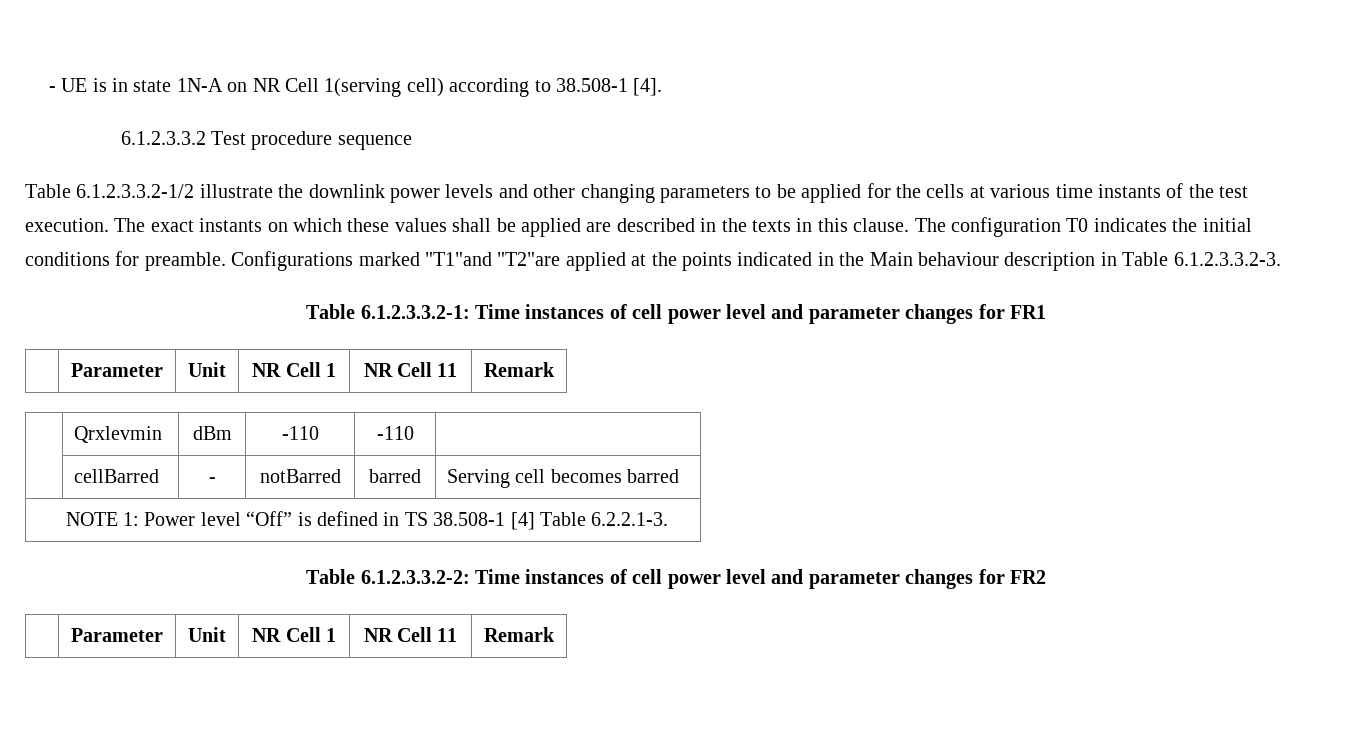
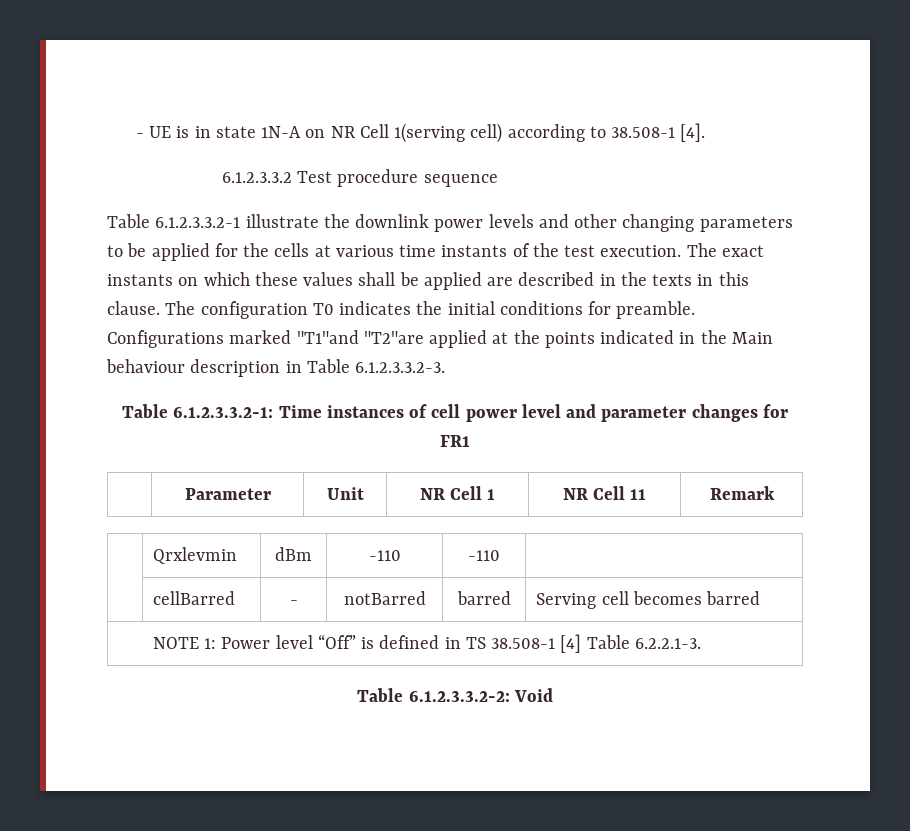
[76,184,195,198] 6.1.2.3.3.2-1/2 -> [155,217,241,228] 6.1.2.3.3.2-1
[474,569,1046,589] [71,628,163,642] [188,627,226,642] [252,627,336,642] [363,627,458,642] [484,627,555,642] Time instances of cell power level and parameter changes for FR2 // | Parameter | Unit | NR Cell 1 | NR Cell 11 | Remark -> [513,688,553,702] Void

